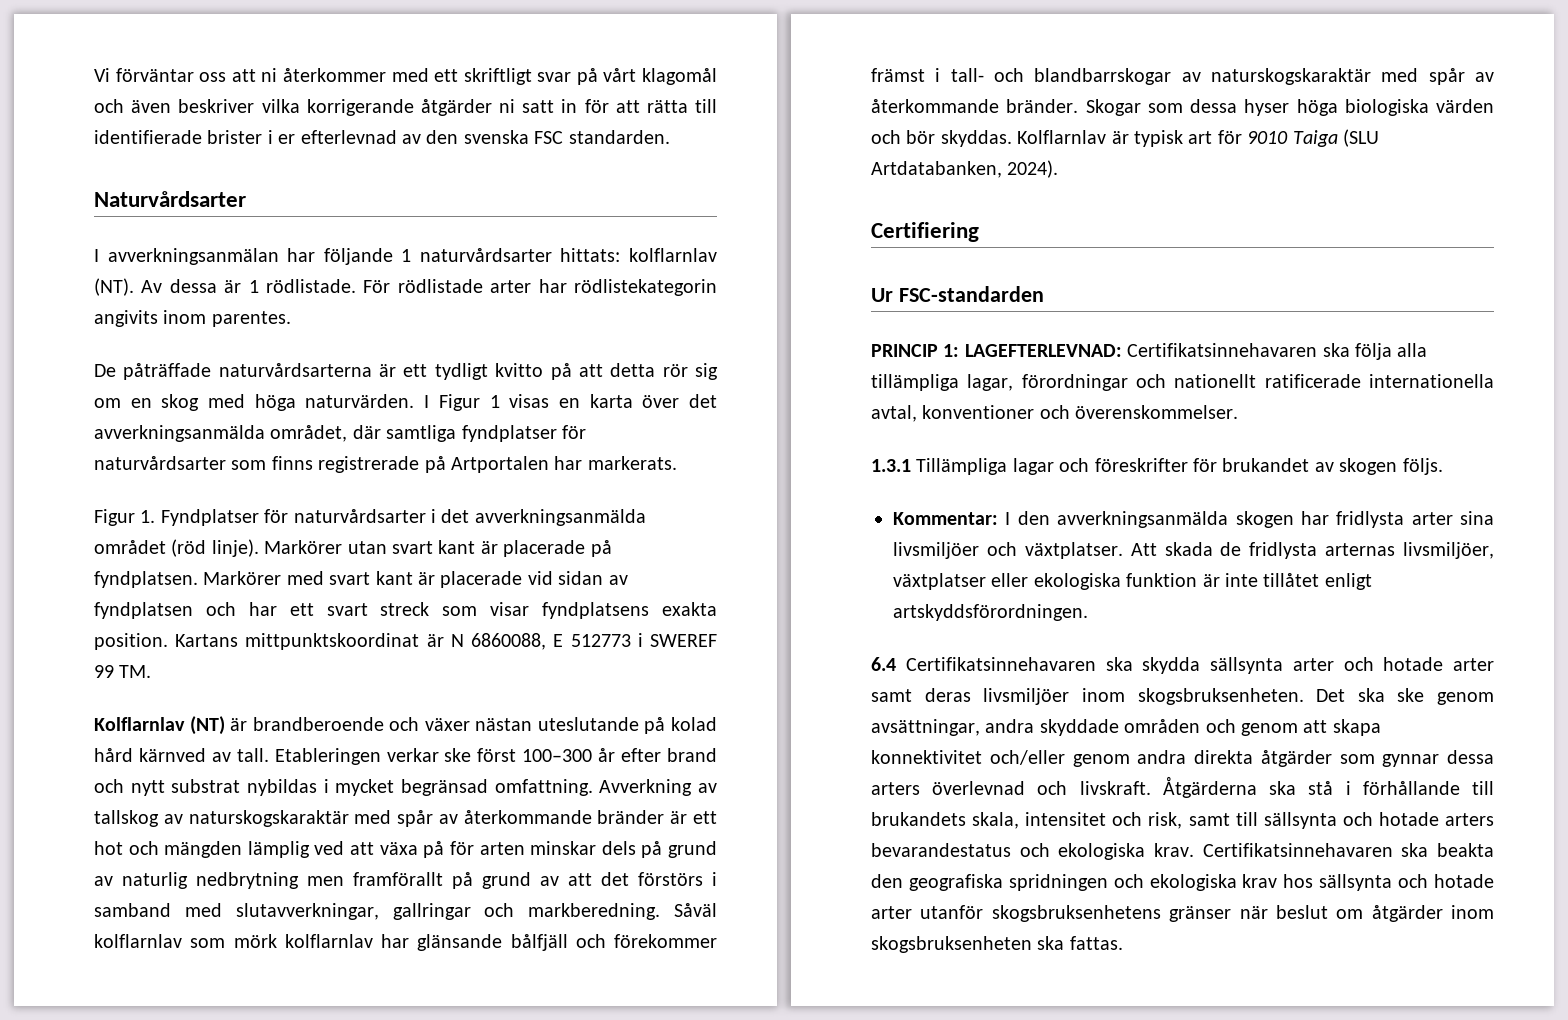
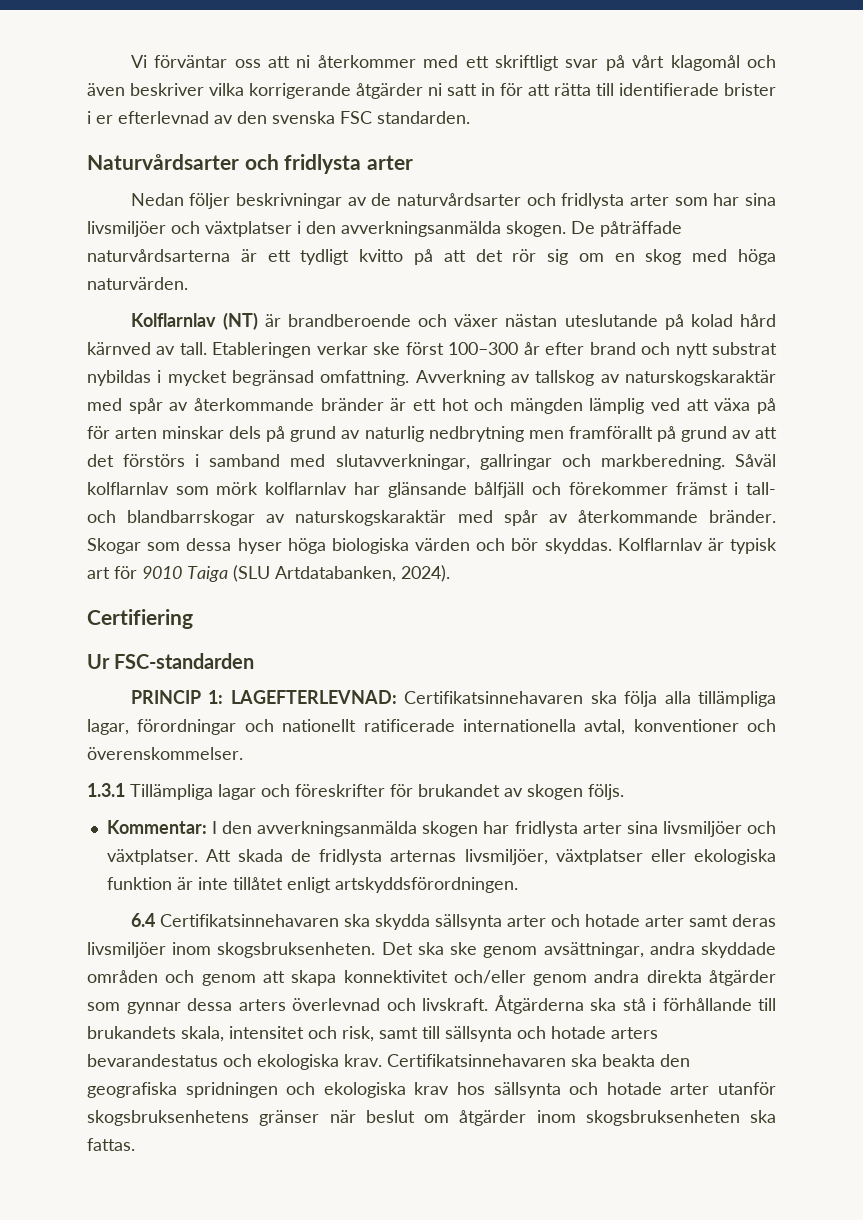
[94,248,717,265] [94,278,717,296] [94,310,291,327] // I avverkningsanmälan har följande 1 naturvårdsarter hittats: kolflarnlav (NT). Av dessa är 1 rödlistade. För rödlistade arter har rödlistekategorin angivits inom parentes. // -> [244,154,414,174] [130,193,776,209] [87,221,566,237] och fridlysta arter // Nedan följer beskrivningar av de naturvårdsarter och fridlysta arter som har sina livsmiljöer och växtplatser i den avverkningsanmälda skogen.
[610,363,656,377] detta -> [475,249,503,262] det
[424,394,717,411] [94,425,586,442] [94,456,677,473] [94,509,646,526] [94,539,612,557] [94,571,628,588] [94,602,718,619] [94,633,717,650] [94,665,152,678] I Figur 1 visas en karta över det avverkningsanmälda området, där samtliga fyndplatser för naturvårdsarter som finns registrerade på Artportalen har markerats. // Figur 1. Fyndplatser för naturvårdsarter i det avverkningsanmälda området (röd linje). Markörer utan svart kant är placerade på fyndplatsen. Markörer med svart kant är placerade vid sidan av fyndplatsen och har ett svart streck som visar fyndplatsens exakta position. Kartans mittpunktskoordinat är N 6860088, E 512773 i SWEREF 99 TM. -> (188, 283) none

